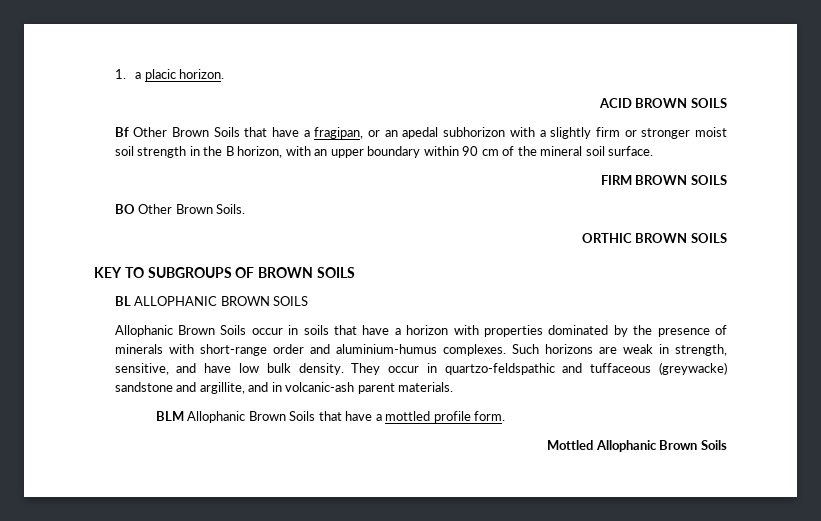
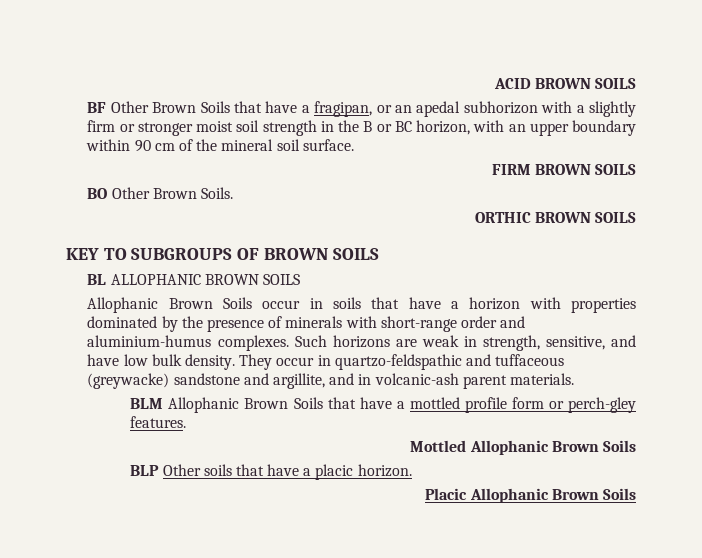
[114,69,225,81] 1. a placic horizon. // -> (493, 83) none
[114,127,129,137] Bf -> [87,102,107,113] BF
(234, 151) none -> [376,121,412,132] or BC
[474,411,506,421] form. -> [511,397,637,413] [130,416,187,428] form or perch-gley features.
(727, 445) none -> [130,464,412,480] [425,488,636,503] // BLP Other soils that have a placic horizon. // Placic Allophanic Brown Soils

